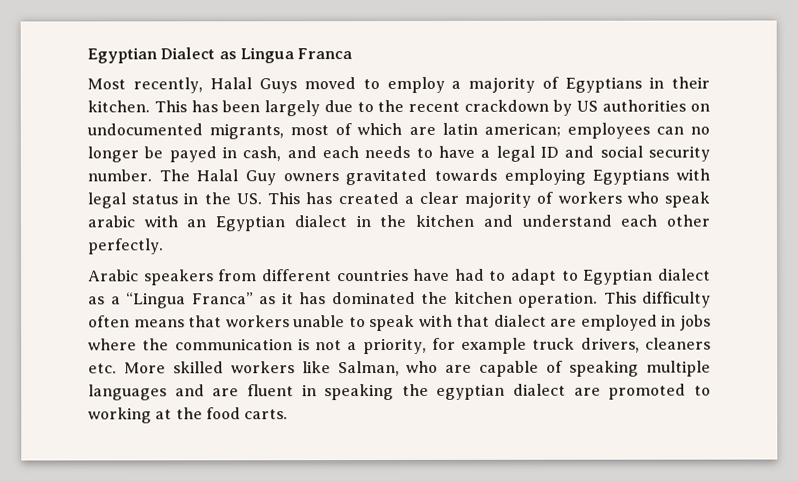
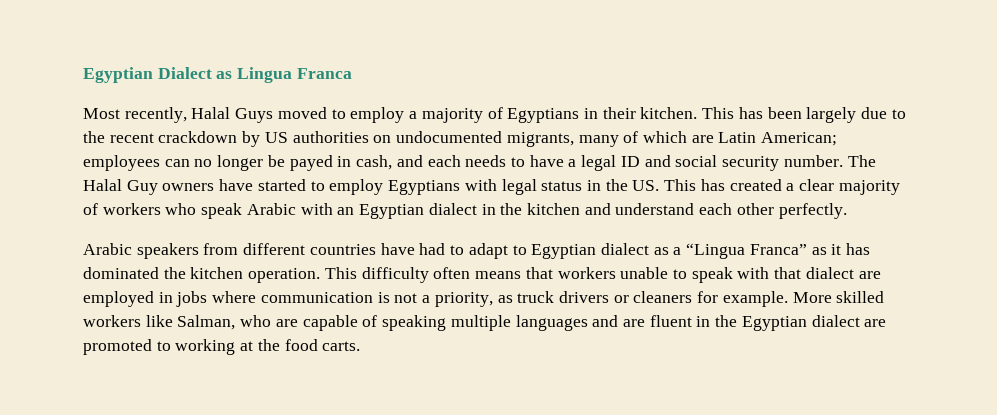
[290,125,330,136] most -> [578,135,619,147] many
[441,122,561,137] latin american; -> [718,132,838,146] Latin American;
[345,168,586,186] gravitated towards employing -> [219,179,384,195] have started to employ
[87,215,135,228] arabic -> [246,203,296,215] Arabic
[142,338,170,351] the -> (257, 297) none
[431,337,711,354] [88,363,117,374] for example truck drivers, cleaners etc. -> [497,291,788,307] as truck drivers or cleaners for example.
[324,383,506,401] speaking the egyptian -> [715,315,807,331] the Egyptian

